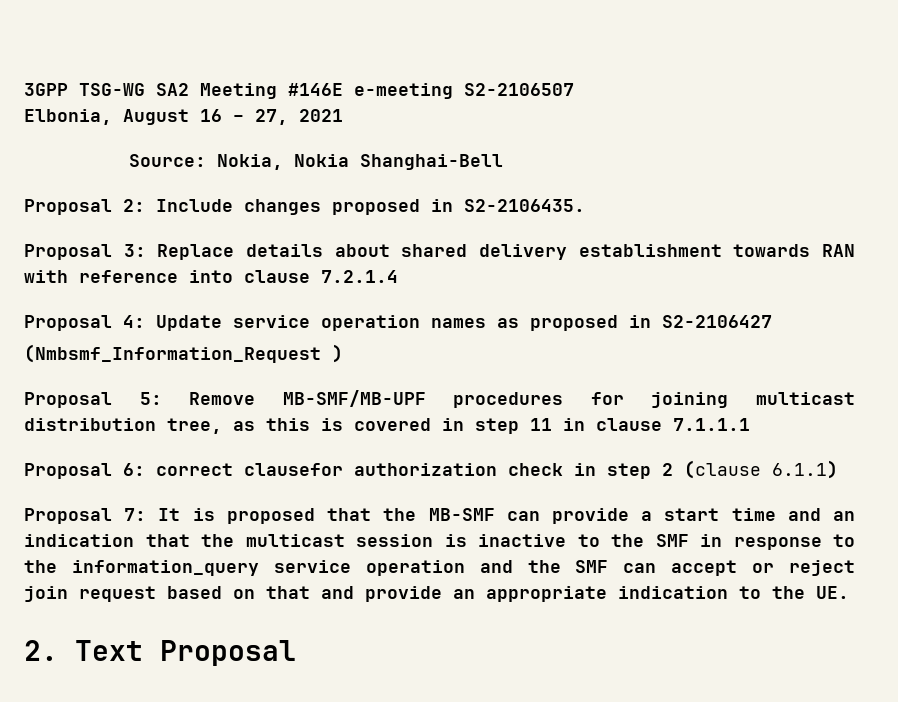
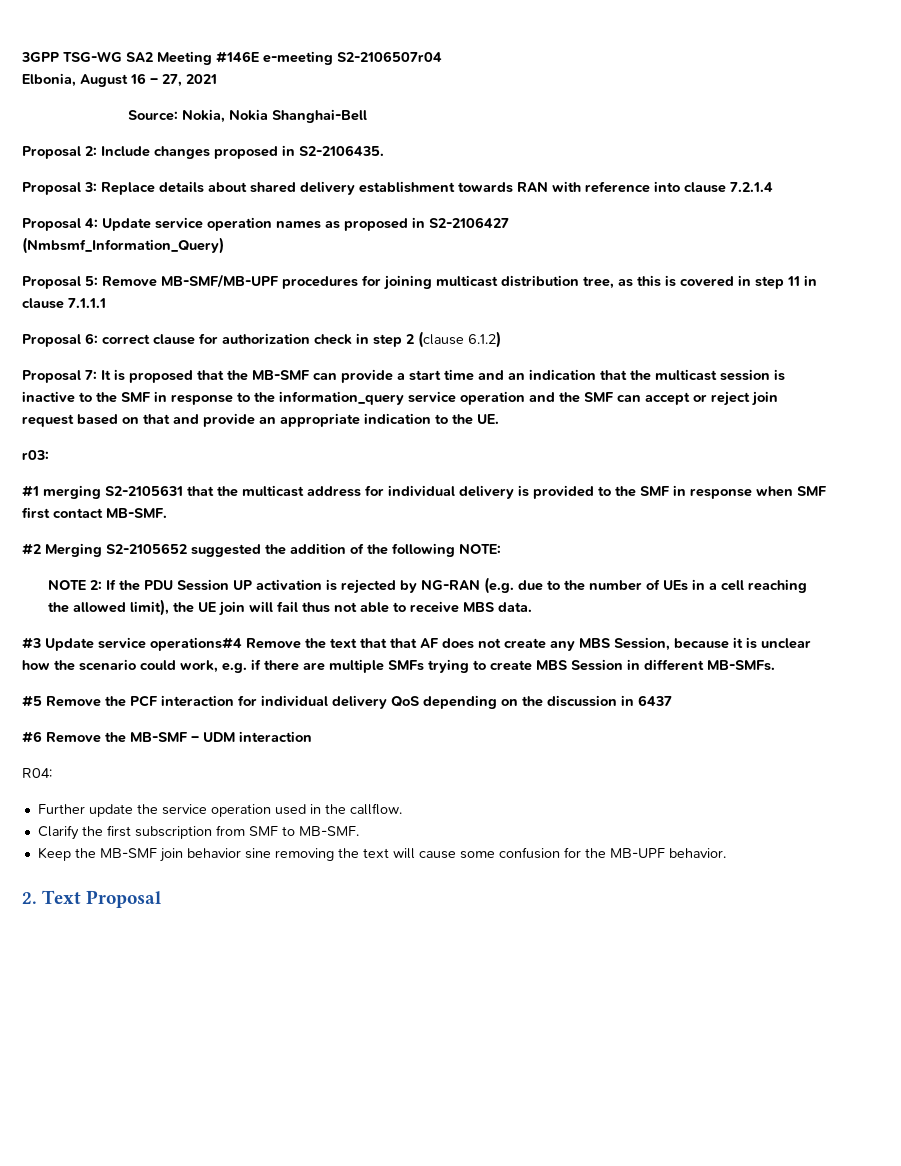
[464,83,574,96] S2-2106507 -> [337,51,442,62] S2-2106507r04
[24,344,343,363] (Nmbsmf_Information_Request ) -> [22,237,224,254] (Nmbsmf_Information_Query)
[244,463,343,476] clausefor -> [153,333,218,345] clause for
[772,460,838,479] 6.1.1) -> [468,331,501,348] 6.1.2)
(849, 592) none -> [22,450,49,460] [22,485,826,499] [22,507,167,519] [22,543,501,557] [48,577,808,594] [48,599,533,616] [22,637,811,651] [22,659,775,673] [22,695,672,709] [22,731,312,743] [22,768,52,778] [37,803,402,817] [37,825,359,840] [37,847,726,862] // r03: // #1 merging S2-2105631 that the multicast address for individual delivery is provided to the SMF in response when SMF first contact MB-SMF. // #2 Merging S2-2105652 suggested the addition of the following NOTE: // NOTE 2: If the PDU Session UP activation is rejected by NG-RAN (e.g. due to the number of UEs in a cell reaching the allowed limit), the UE join will fail thus not able to receive MBS data. // #3 Update service operations#4 Remove the text that that AF does not create any MBS Session, because it is unclear how the scenario could work, e.g. if there are multiple SMFs trying to create MBS Session in different MB-SMFs. // #5 Remove the PCF interaction for individual delivery QoS depending on the discussion in 6437 // #6 Remove the MB-SMF – UDM interaction // R04: // Further update the service operation used in the callflow. // Clarify the first subscription from SMF to MB-SMF. // Keep the MB-SMF join behavior sine removing the text will cause some confusion for the MB-UPF behavior.

